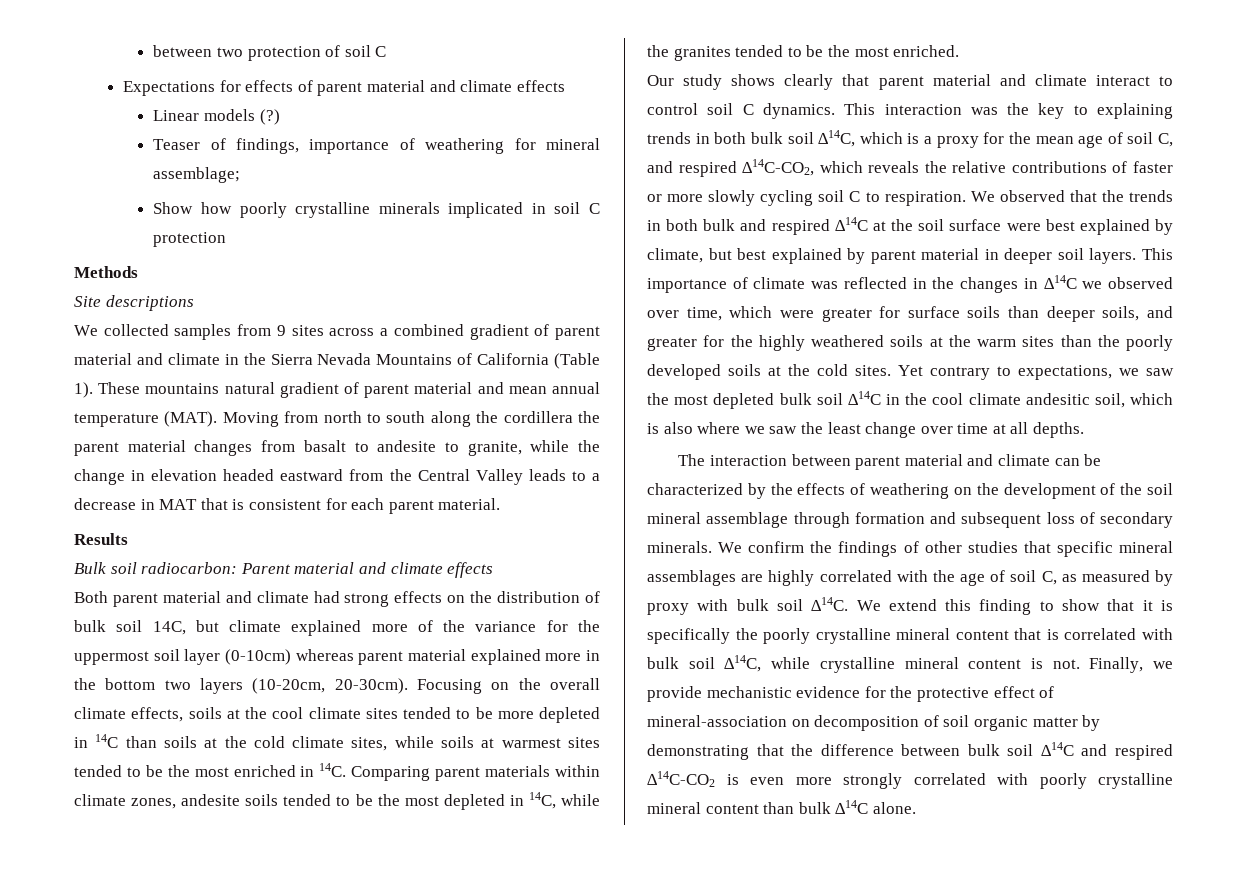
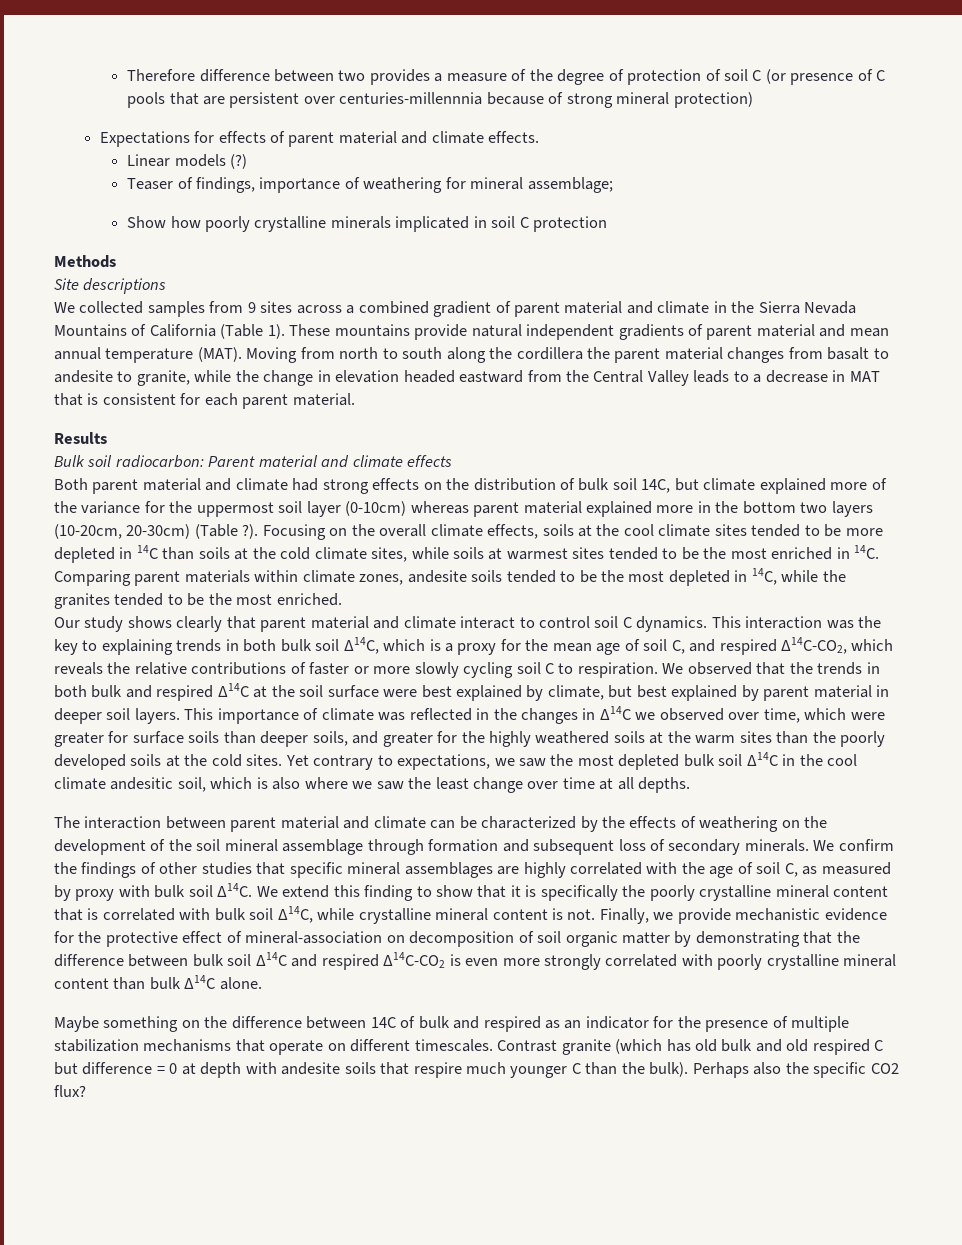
[153,45,387,61] between two protection of soil C -> [127,69,886,85] [127,92,753,108] Therefore difference between two provides a measure of the degree of protection of soil C (or presence of C pools that are persistent over centuries-millennnia because of strong mineral protection)
[516,80,565,92] effects -> [488,131,540,143] effects.
[224,382,339,398] natural gradient -> [414,324,684,340] provide natural independent gradients
[334,678,408,694] 20-30cm). -> [126,524,259,539] 20-30cm) (Table ?).
(916, 808) none -> [54,1016,850,1032] [54,1039,884,1055] [54,1062,899,1078] [54,1085,86,1097] // Maybe something on the difference between 14C of bulk and respired as an indicator for the presence of multiple stabilization mechanisms that operate on different timescales. Contrast granite (which has old bulk and old respired C but difference = 0 at depth with andesite soils that respire much younger C than the bulk). Perhaps also the specific CO2 flux?

